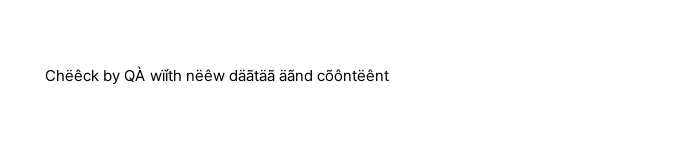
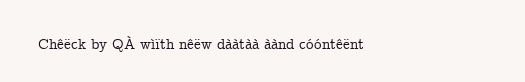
[45,69,99,82] Chëêck -> [38,38,86,49] Chêëck
[149,69,390,82] wïíth nëêw däãtäã äãnd cõôntëênt -> [140,38,364,49] wìïth nêëw dààtàà àànd cóóntêënt

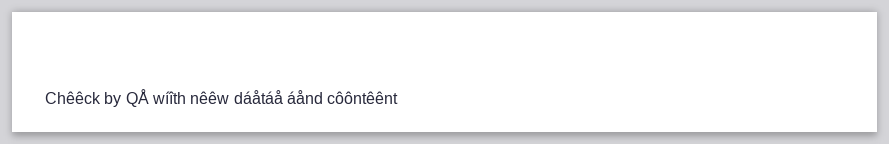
[38,36,364,52] Chêëck by QÀ wìïth nêëw dààtàà àànd cóóntêënt -> [45,89,399,107] Chêêck by QÅ wíîth nêêw dáåtáå áånd côôntêênt

